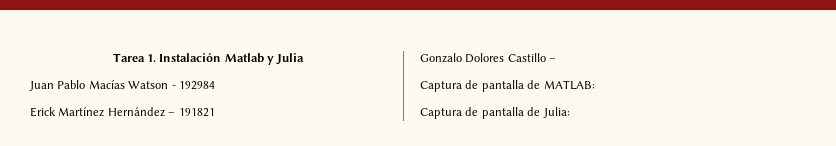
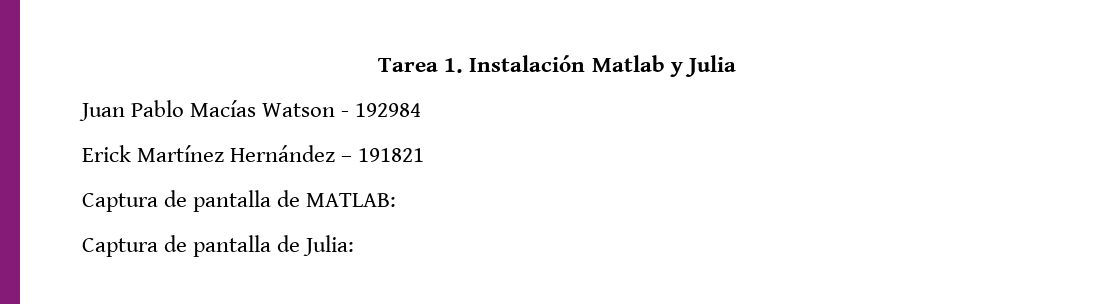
[420,53,557,63] // Gonzalo Dolores Castillo – -> (425, 155) none

